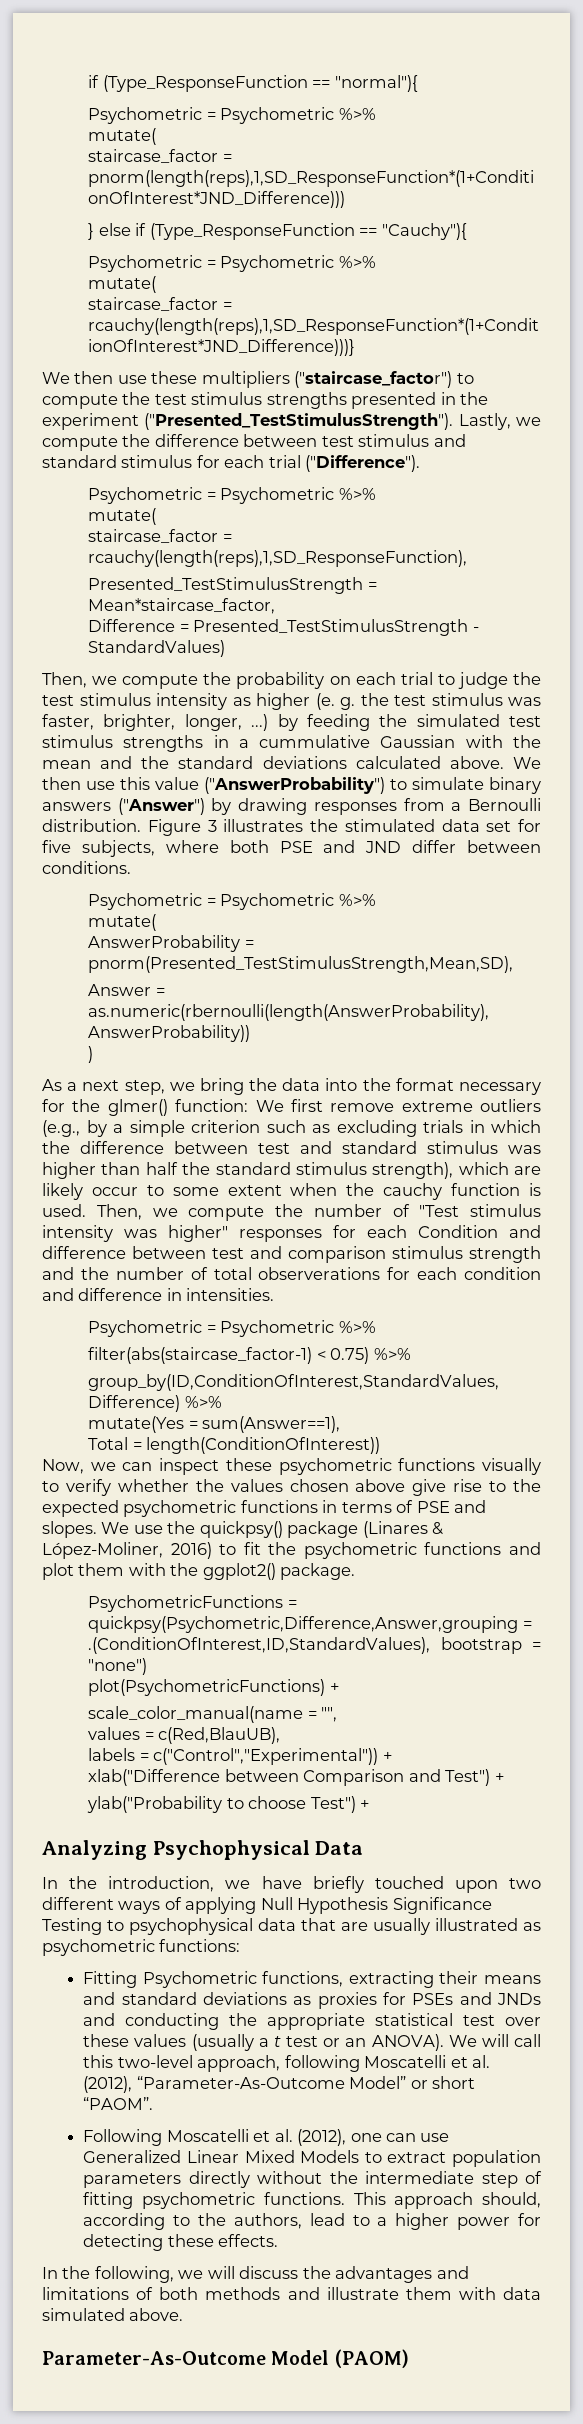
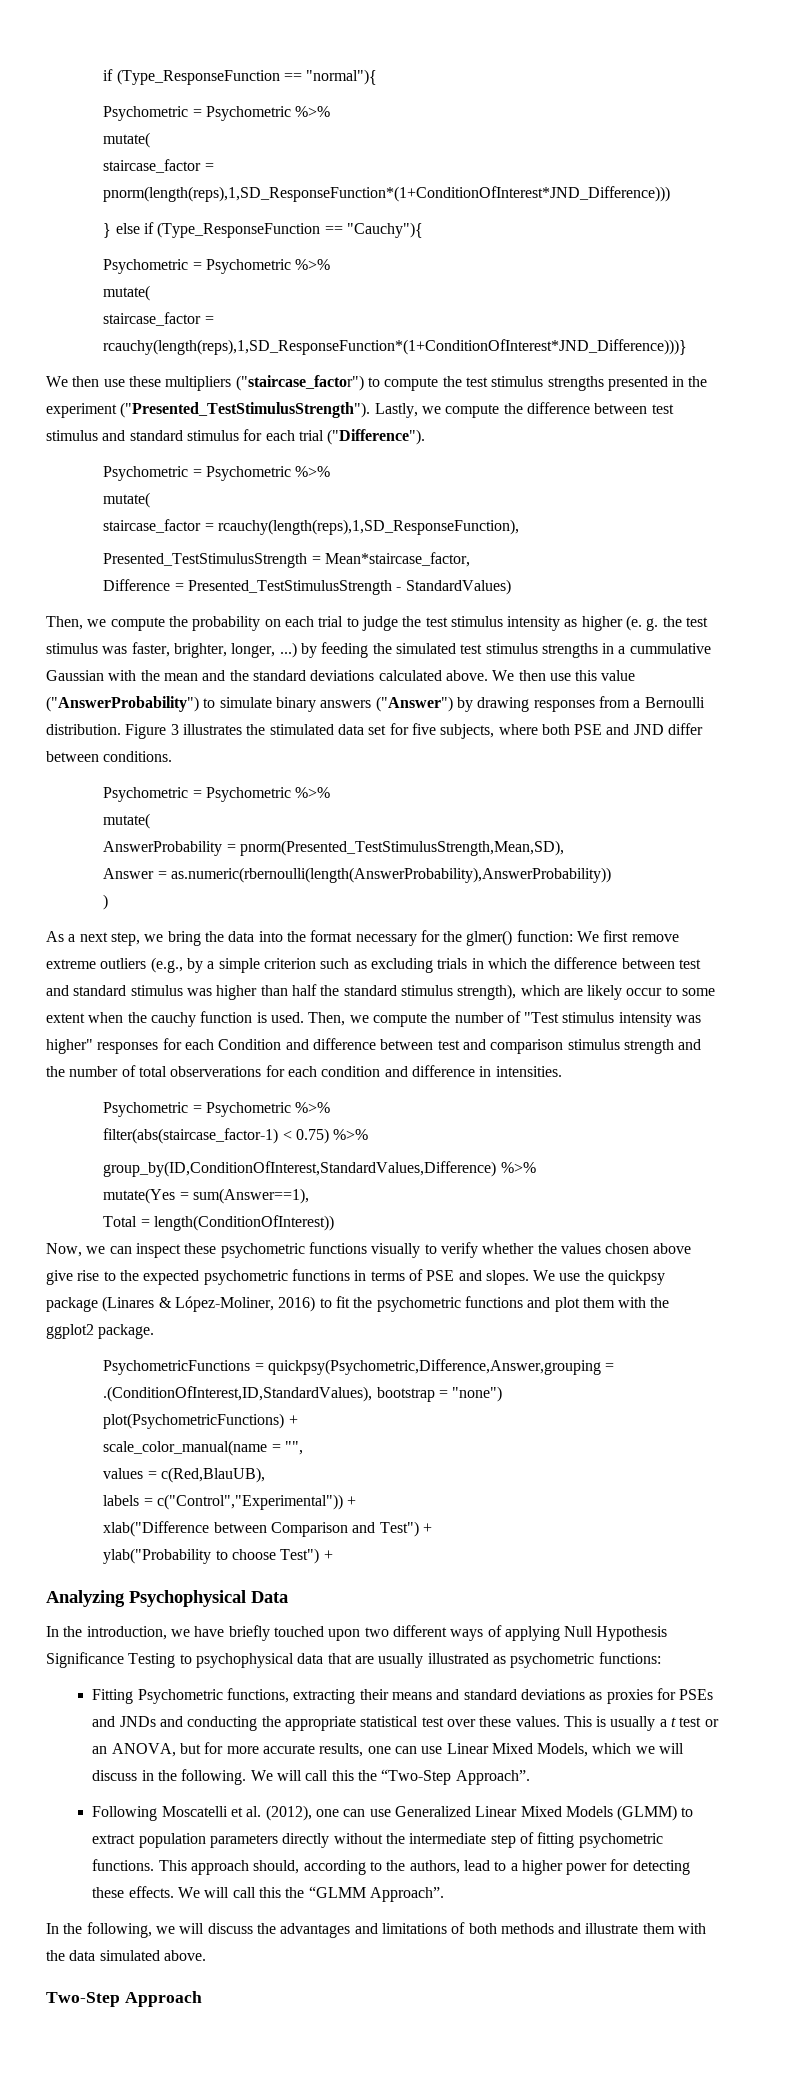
[199,1521,283,1538] quickpsy() -> [608,1270,666,1285] quickpsy
[202,1563,276,1580] ggplot2() -> [46,1324,94,1339] ggplot2
[134,2034,254,2051] values (usually -> [515,1716,656,1731] values. This is usually
[371,2034,541,2051] [83,2055,491,2072] [83,2076,476,2093] [83,2097,154,2110] ANOVA). We will call this two-level approach, following Moscatelli et al. (2012), “Parameter-As-Outcome Model” or short “PAOM”. -> [111,1742,685,1757] [92,1769,530,1785] ANOVA, but for more accurate results, one can use Linear Mixed Models, which we will discuss in the following. We will call this the “Two-Step Approach”.
(360, 2156) none -> [617,1805,678,1821] (GLMM)
(279, 2240) none -> [177,1886,444,1902] We will call this the “GLMM Approach”.
(496, 2293) none -> [46,1950,65,1961] the
[42,2349,409,2368] Parameter-As-Outcome Model (PAOM) -> [46,1991,202,2007] Two-Step Approach

